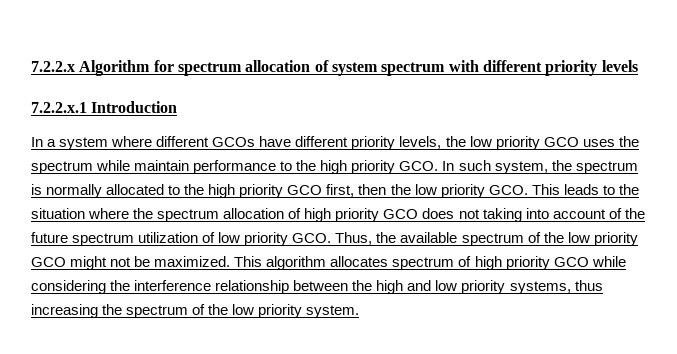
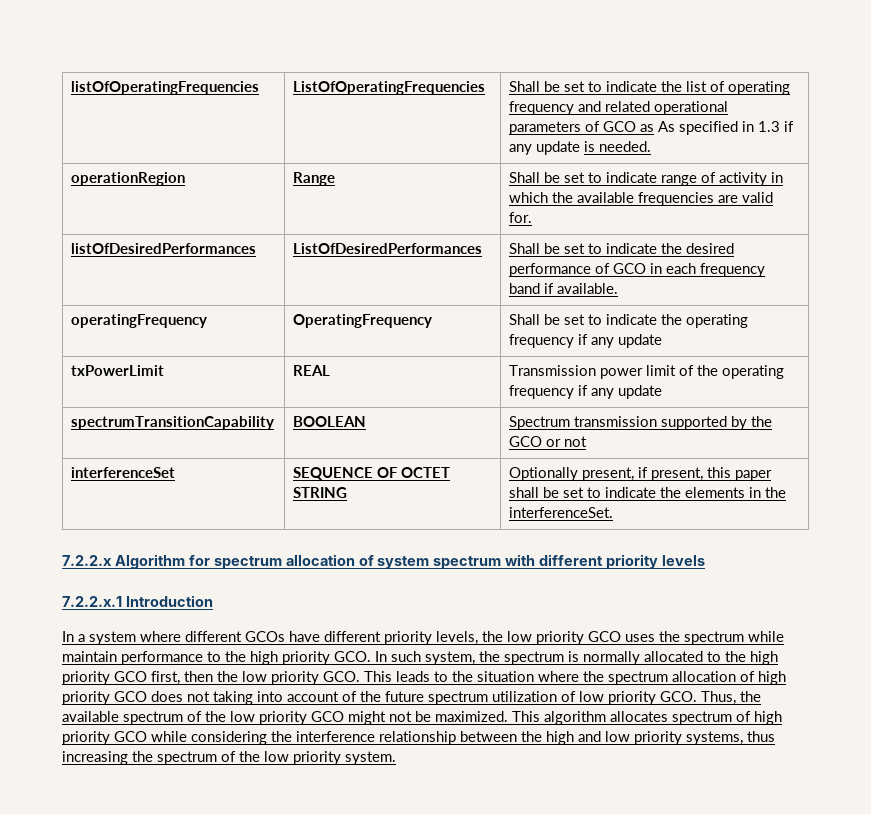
(31, 66) none -> [71,81,260,95] [293,81,486,95] [509,81,791,95] [509,101,729,115] [509,121,795,135] [509,141,652,155] [71,172,186,186] [293,172,336,186] [509,172,784,186] [509,192,774,206] [509,212,533,223] [71,243,257,254] [293,243,483,254] [509,243,735,254] [509,263,766,277] [509,283,619,294] [71,314,208,328] [293,314,433,328] [509,314,749,328] [509,334,663,348] [71,365,165,376] [293,365,331,376] [509,365,785,379] [509,385,663,399] [71,416,275,430] [293,416,367,427] [509,416,773,430] [509,436,588,447] [71,467,176,478] [293,467,451,480] [293,487,348,498] [509,467,773,481] [509,487,787,498] [509,507,614,518] listOfOperatingFrequencies | ListOfOperatingFrequencies | Shall be set to indicate the list of operating frequency and related operational parameters of GCO as As specified in 1.3 if any update is needed. // operationRegion | Range | Shall be set to indicate range of activity in which the available frequencies are valid for. // listOfDesiredPerformances | ListOfDesiredPerformances | Shall be set to indicate the desired performance of GCO in each frequency band if available. // operatingFrequency | OperatingFrequency | Shall be set to indicate the operating frequency if any update // txPowerLimit | REAL | Transmission power limit of the operating frequency if any update // spectrumTransitionCapability | BOOLEAN | Spectrum transmission supported by the GCO or not // interferenceSet | SEQUENCE OF OCTET STRING | Optionally present, if present, this paper shall be set to indicate the elements in the interferenceSet. //

